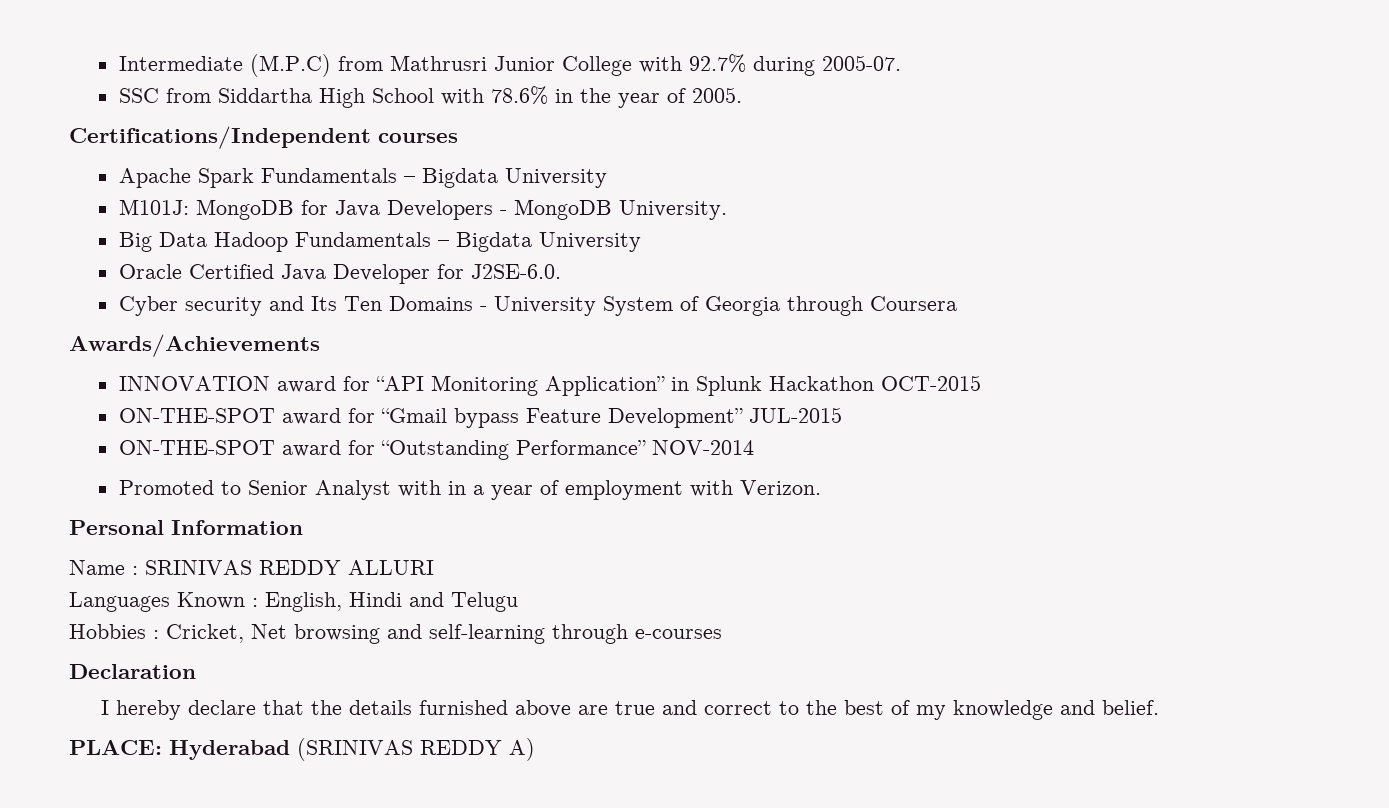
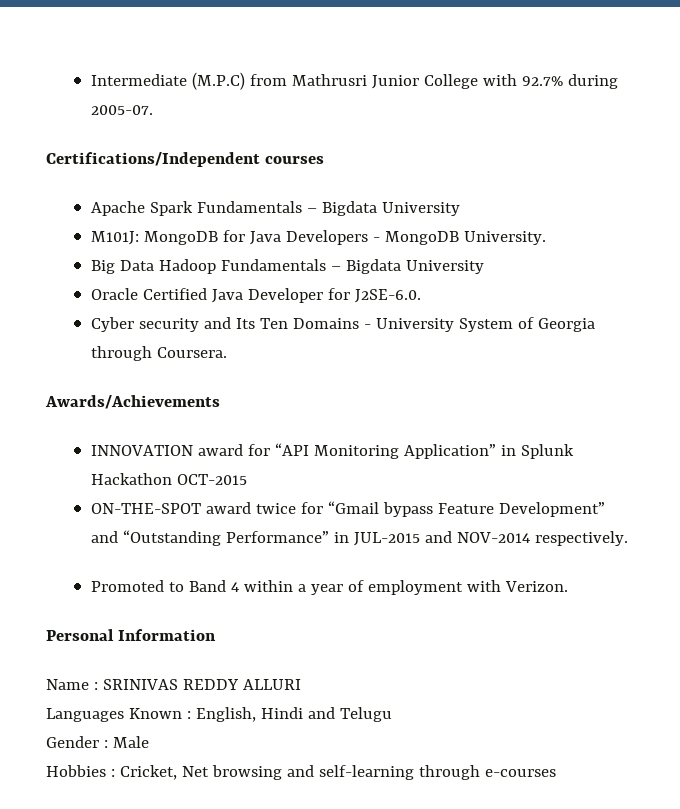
[118,86,742,108] // SSC from Siddartha High School with 78.6% in the year of 2005. -> (153, 110) none
[869,296,957,311] Coursera -> [156,347,227,358] Coursera.
(341, 416) none -> [255,503,296,514] twice
[748,407,842,423] [118,440,646,460] JUL-2015 // ON-THE-SPOT award for “Outstanding Performance” -> [90,530,452,546] and “Outstanding Performance” in JUL-2015 and
(754, 447) none -> [534,531,628,546] respectively.
[247,480,466,500] Senior Analyst with in -> [188,580,293,592] Band 4 within
(518, 602) none -> [46,736,149,748] // Gender : Male
[69,664,196,679] [100,700,1159,720] [69,738,535,761] // Declaration // I hereby declare that the details furnished above are true and correct to the best of my knowledge and belief. // PLACE: Hyderabad (SRINIVAS REDDY A) -> (556, 773) none

